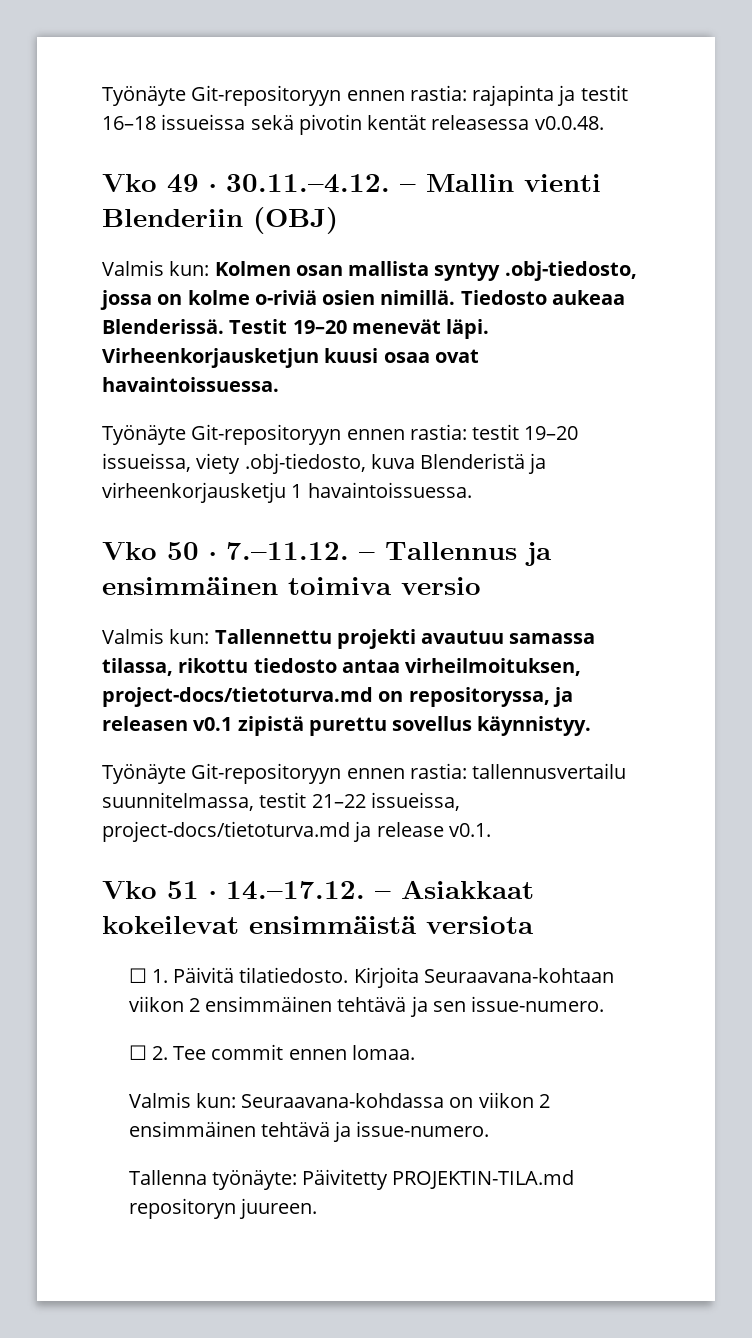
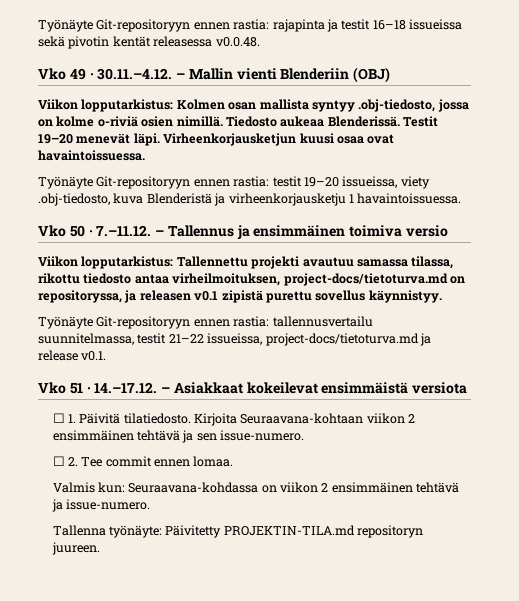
[102,260,210,276] Valmis kun: -> [38,99,174,112] Viikon lopputarkistus:
[102,628,210,644] Valmis kun: -> [38,256,174,269] Viikon lopputarkistus:

